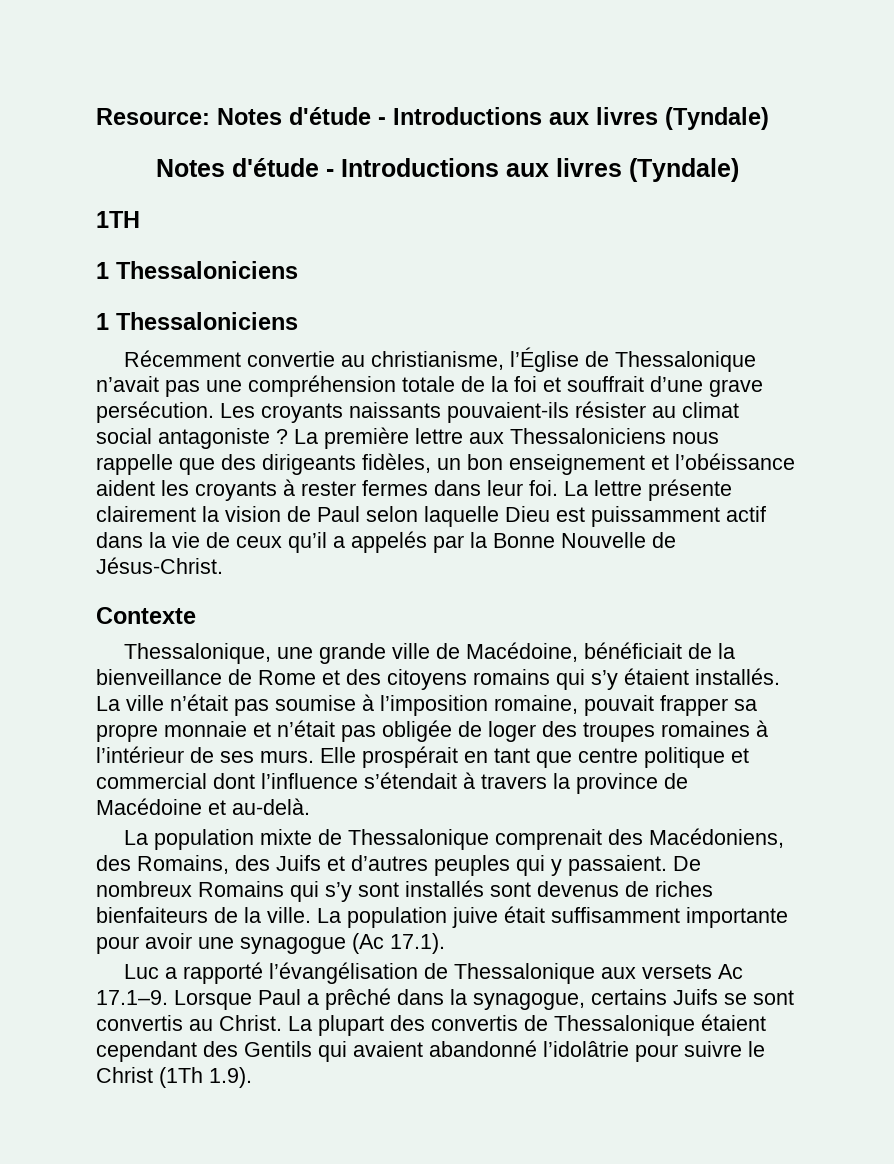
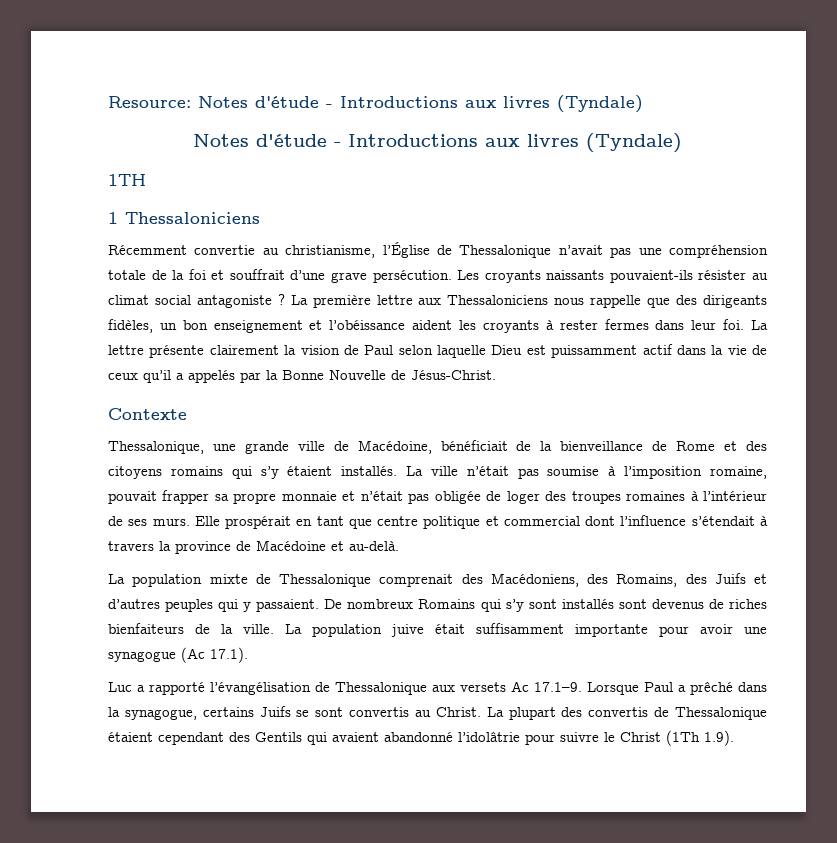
[96,312,298,330] // 1 Thessaloniciens -> (260, 218) none

